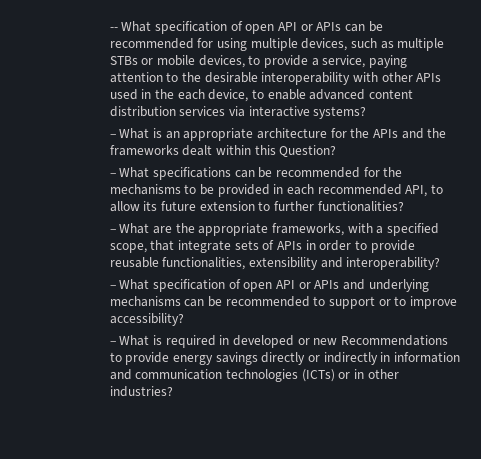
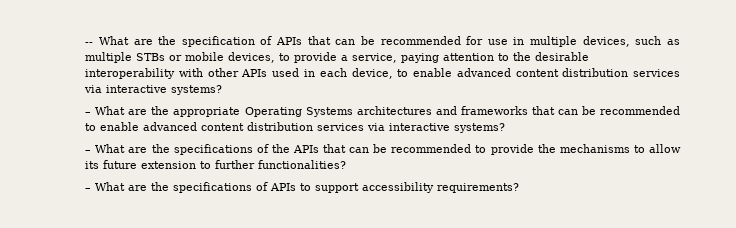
[155,21,383,34] [109,38,248,51] specification of open API or APIs can be recommended for using -> [133,36,525,47] are the specification of APIs that can be recommended for use in
[155,89,175,99] the -> (315, 73) none
[153,128,447,141] [109,145,337,157] [109,167,380,180] is an appropriate architecture for the APIs and the frameworks dealt within this Question? // – What specifications can be recommended for -> [128,106,680,117] [85,122,506,133] [85,144,534,155] are the appropriate Operating Systems architectures and frameworks that can be recommended to enable advanced content distribution services via interactive systems? // – What are the specifications of the APIs that can be recommended to provide
[200,184,443,197] be provided in each recommended API, to -> (645, 149) none
[198,223,439,236] [109,240,415,253] [109,257,441,270] [109,279,429,292] [109,296,457,309] [109,313,184,326] [109,335,448,348] [109,352,460,365] [109,369,399,382] [109,386,173,397] appropriate frameworks, with a specified scope, that integrate sets of APIs in order to provide reusable functionalities, extensibility and interoperability? // – What specification of open API or APIs and underlying mechanisms can be recommended to support or to improve accessibility? // – What is required in developed or new Recommendations to provide energy savings directly or indirectly in information and communication technologies (ICTs) or in other industries? -> [173,182,520,193] specifications of APIs to support accessibility requirements?

